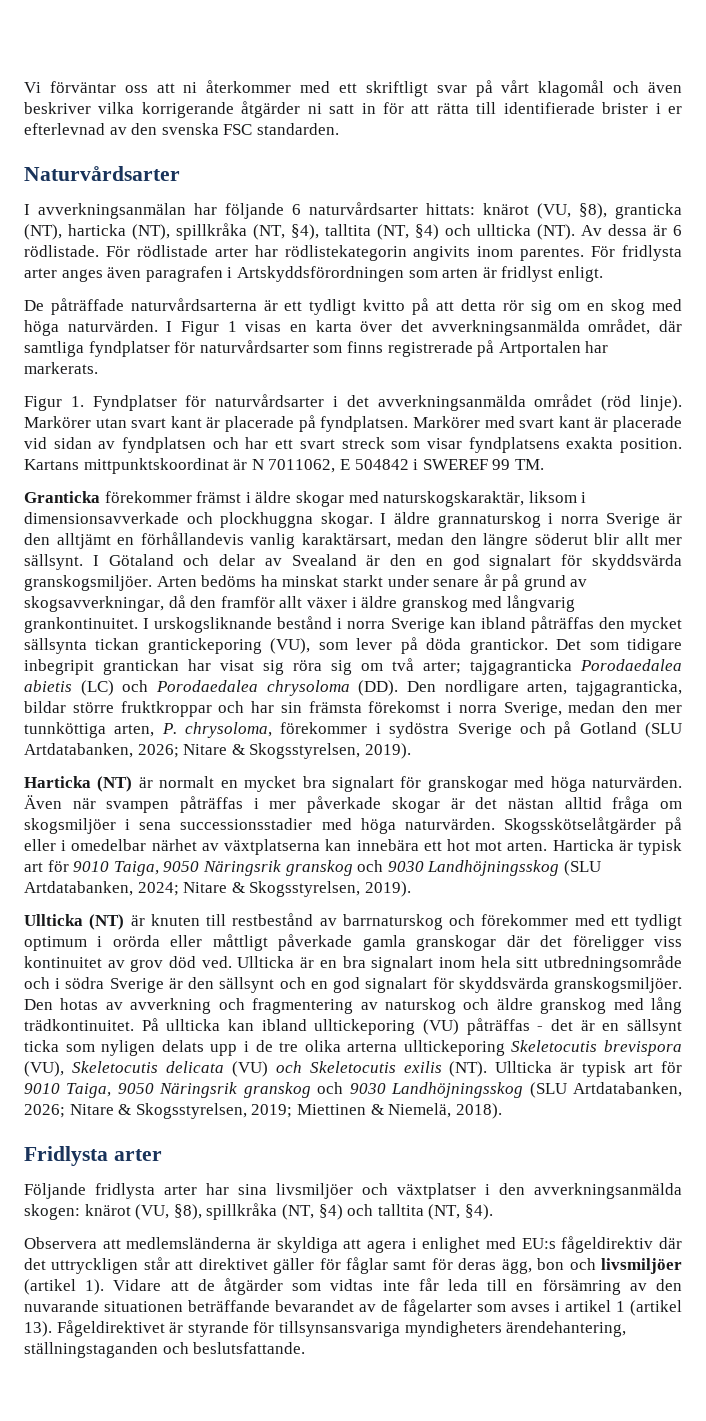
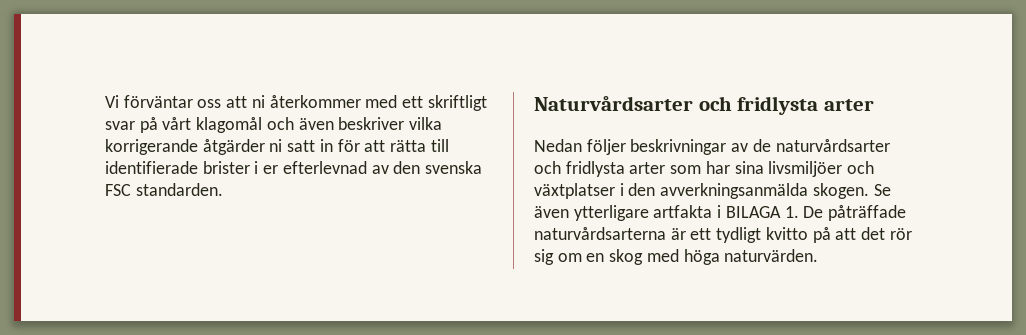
[24,202,682,219] [24,223,682,240] [24,245,682,261] [24,266,603,282] // I avverkningsanmälan har följande 6 naturvårdsarter hittats: knärot (VU, §8), granticka (NT), harticka (NT), spillkråka (NT, §4), talltita (NT, §4) och ullticka (NT). Av dessa är 6 rödlistade. För rödlistade arter har rödlistekategorin angivits inom parentes. För fridlysta arter anges även paragrafen i Artskyddsförordningen som arten är fridlyst enligt. // -> [698,96,875,115] [534,139,890,155] [534,161,875,177] [534,183,891,199] [534,205,799,221] och fridlysta arter // Nedan följer beskrivningar av de naturvårdsarter och fridlysta arter som har sina livsmiljöer och växtplatser i den avverkningsanmälda skogen. Se även ytterligare artfakta i BILAGA 1.
[460,299,496,311] detta -> [861,227,886,240] det
[166,319,682,336] [24,340,609,357] [24,362,98,374] [24,394,682,411] [24,415,682,432] [24,437,682,453] [24,458,544,474] [24,491,587,507] [24,512,683,528] [24,532,682,549] [24,554,682,570] [24,574,588,591] [24,595,575,612] [24,616,682,633] [24,637,682,654] [24,658,682,675] [24,680,682,696] [24,701,682,717] [24,721,683,738] [24,743,411,759] [24,776,682,792] [24,795,682,813] [24,817,682,834] [24,839,682,855] [24,860,601,876] [24,881,411,897] [24,913,682,930] [24,934,682,951] [24,955,682,972] [24,977,682,993] [24,997,682,1014] [24,1018,682,1035] [24,1040,682,1056] [24,1061,682,1077] [24,1082,682,1098] [24,1103,502,1119] [24,1146,162,1166] [24,1183,682,1199] [24,1203,493,1220] [24,1236,682,1253] [24,1257,683,1274] [24,1278,682,1295] [24,1299,682,1316] [24,1320,627,1337] [24,1342,306,1358] I Figur 1 visas en karta över det avverkningsanmälda området, där samtliga fyndplatser för naturvårdsarter som finns registrerade på Artportalen har markerats. // Figur 1. Fyndplatser för naturvårdsarter i det avverkningsanmälda området (röd linje). Markörer utan svart kant är placerade på fyndplatsen. Markörer med svart kant är placerade vid sidan av fyndplatsen och har ett svart streck som visar fyndplatsens exakta position. Kartans mittpunktskoordinat är N 7011062, E 504842 i SWEREF 99 TM. // Granticka förekommer främst i äldre skogar med naturskogskaraktär, liksom i dimensionsavverkade och plockhuggna skogar. I äldre grannaturskog i norra Sverige är den alltjämt en förhållandevis vanlig karaktärsart, medan den längre söderut blir allt mer sällsynt. I Götaland och delar av Svealand är den en god signalart för skyddsvärda granskogsmiljöer. Arten bedöms ha minskat starkt under senare år på grund av skogsavverkningar, då den framför allt växer i äldre granskog med långvarig grankontinuitet. I urskogsliknande bestånd i norra Sverige kan ibland påträffas den mycket sällsynta tickan grantickeporing (VU), som lever på döda grantickor. Det som tidigare inbegripit grantickan har visat sig röra sig om två arter; tajgagranticka Porodaedalea abietis (LC) och Porodaedalea chrysoloma (DD). Den nordligare arten, tajgagranticka, bildar större fruktkroppar och har sin främsta förekomst i norra Sverige, medan den mer tunnköttiga arten, P. chrysoloma, förekommer i sydöstra Sverige och på Gotland (SLU Artdatabanken, 2026; Nitare & Skogsstyrelsen, 2019). // Harticka (NT) är normalt en mycket bra signalart för granskogar med höga naturvärden. Även när svampen påträffas i mer påverkade skogar är det nästan alltid fråga om skogsmiljöer i sena successionsstadier med höga naturvärden. Skogsskötselåtgärder på eller i omedelbar närhet av växtplatserna kan innebära ett hot mot arten. Harticka är typisk art för 9010 Taiga, 9050 Näringsrik granskog och 9030 Landhöjningsskog (SLU Artdatabanken, 2024; Nitare & Skogsstyrelsen, 2019). // Ullticka (NT) är knuten till restbestånd av barrnaturskog och förekommer med ett tydligt optimum i orörda eller måttligt påverkade gamla granskogar där det föreligger viss kontinuitet av grov död ved. Ullticka är en bra signalart inom hela sitt utbredningsområde och i södra Sverige är den sällsynt och en god signalart för skyddsvärda granskogsmiljöer. Den hotas av avverkning och fragmentering av naturskog och äldre granskog med lång trädkontinuitet. På ullticka kan ibland ulltickeporing (VU) påträffas - det är en sällsynt ticka som nyligen delats upp i de tre olika arterna ulltickeporing Skeletocutis brevispora (VU), Skeletocutis delicata (VU) och Skeletocutis exilis (NT). Ullticka är typisk art för 9010 Taiga, 9050 Näringsrik granskog och 9030 Landhöjningsskog (SLU Artdatabanken, 2026; Nitare & Skogsstyrelsen, 2019; Miettinen & Niemelä, 2018). // Fridlysta arter // Följande fridlysta arter har sina livsmiljöer och växtplatser i den avverkningsanmälda skogen: knärot (VU, §8), spillkråka (NT, §4) och talltita (NT, §4). // Observera att medlemsländerna är skyldiga att agera i enlighet med EU:s fågeldirektiv där det uttryckligen står att direktivet gäller för fåglar samt för deras ägg, bon och livsmiljöer (artikel 1). Vidare att de åtgärder som vidtas inte får leda till en försämring av den nuvarande situationen beträffande bevarandet av de fågelarter som avses i artikel 1 (artikel 13). Fågeldirektivet är styrande för tillsynsansvariga myndigheters ärendehantering, ställningstaganden och beslutsfattande. -> (819, 255) none

